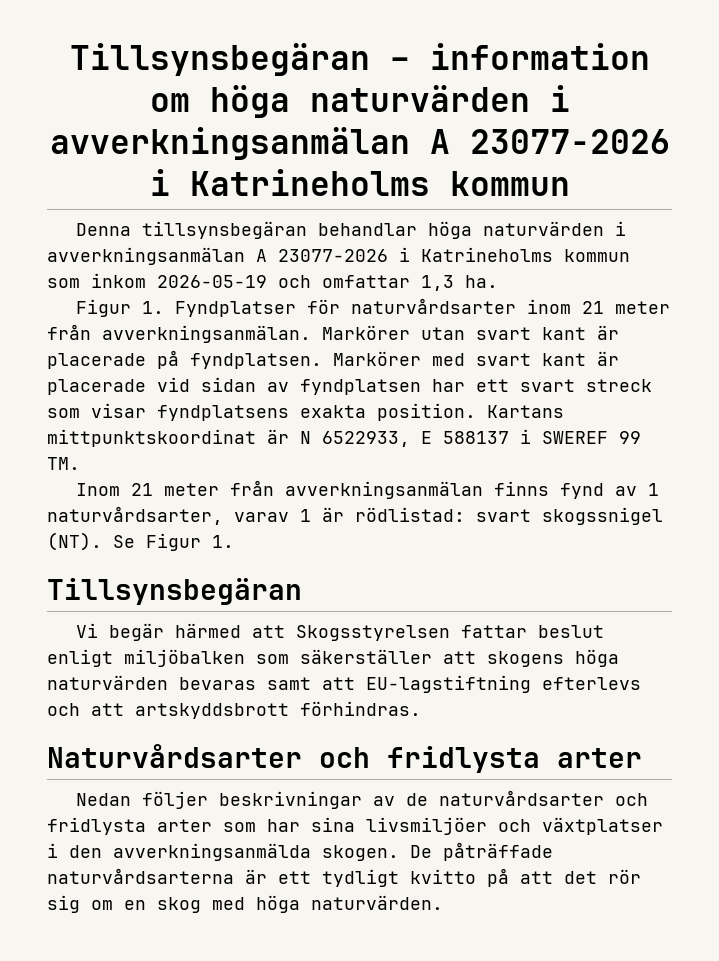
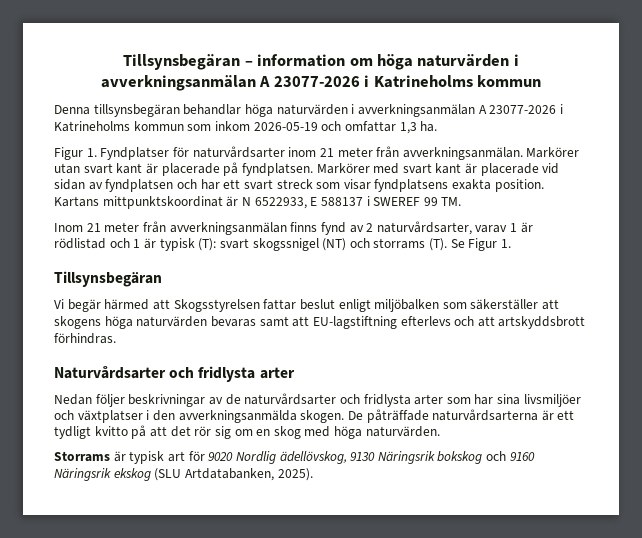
(421, 387) none -> [176,179,197,189] och
[647,483,659,496] 1 -> [366,223,374,232] 2
[355,507,663,525] [47,532,102,551] rödlistad: svart skogssnigel (NT). -> [54,238,448,251] rödlistad och 1 är typisk (T): svart skogssnigel (NT) och storrams (T).
(443, 902) none -> [54,451,535,464] [54,468,313,481] // Storrams är typisk art för 9020 Nordlig ädellövskog, 9130 Näringsrik bokskog och 9160 Näringsrik ekskog (SLU Artdatabanken, 2025).

